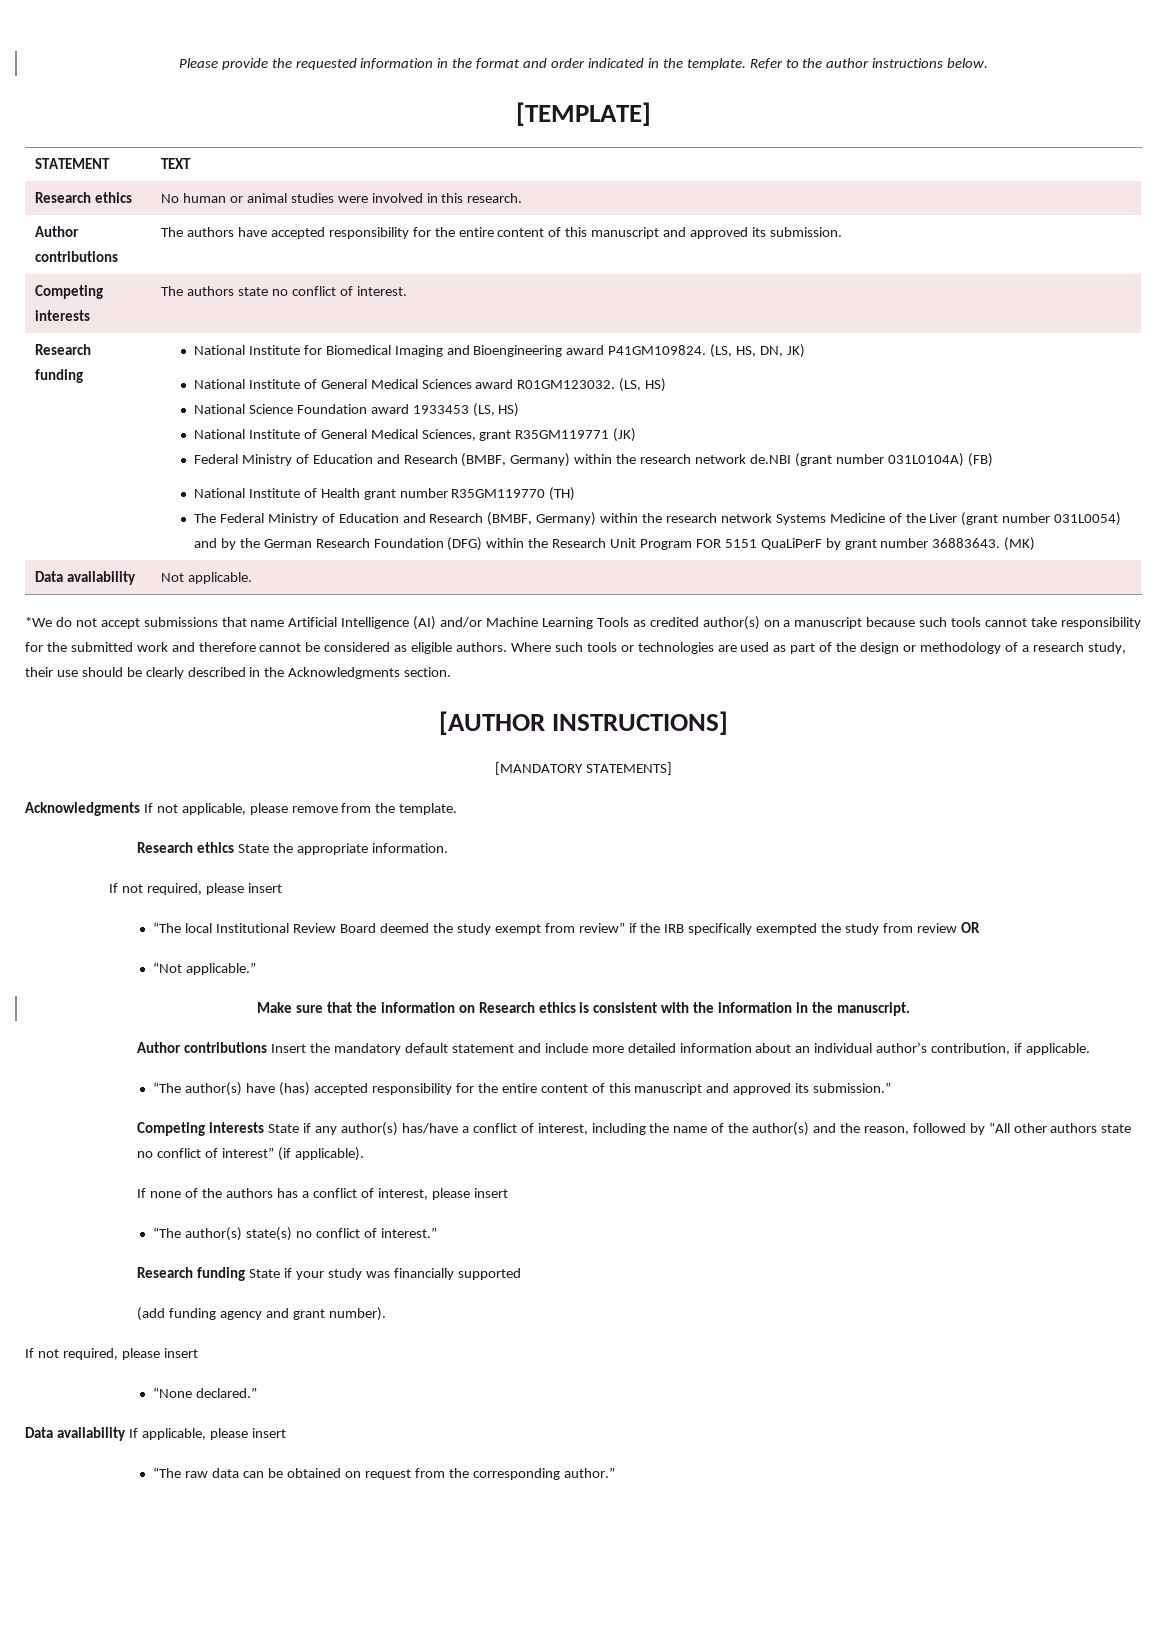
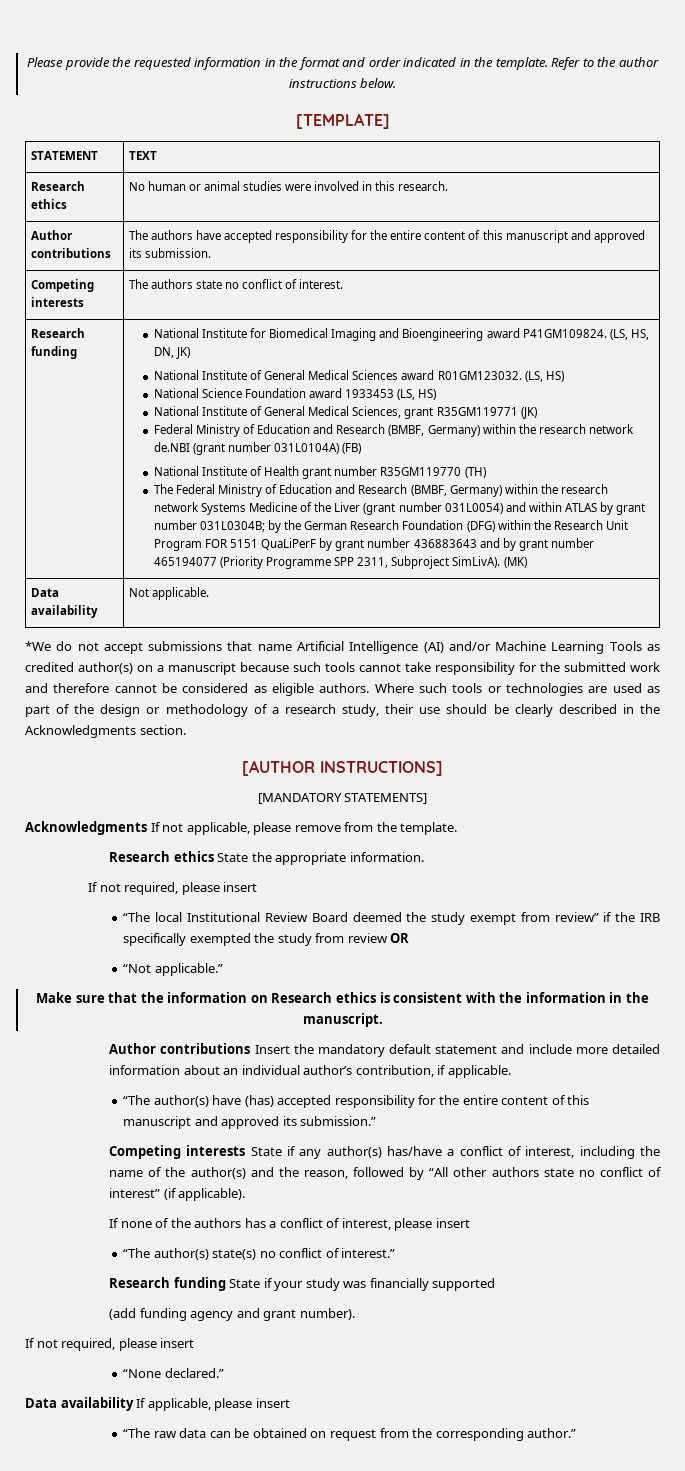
(217, 543) none -> [528,502,646,515] [153,520,265,532] within ATLAS by grant number 031L0304B;
[932,538,1001,548] 36883643. -> [413,538,594,551] [153,556,501,569] 436883643 and by grant number 465194077 (Priority Programme SPP 2311, Subproject SimLivA).

